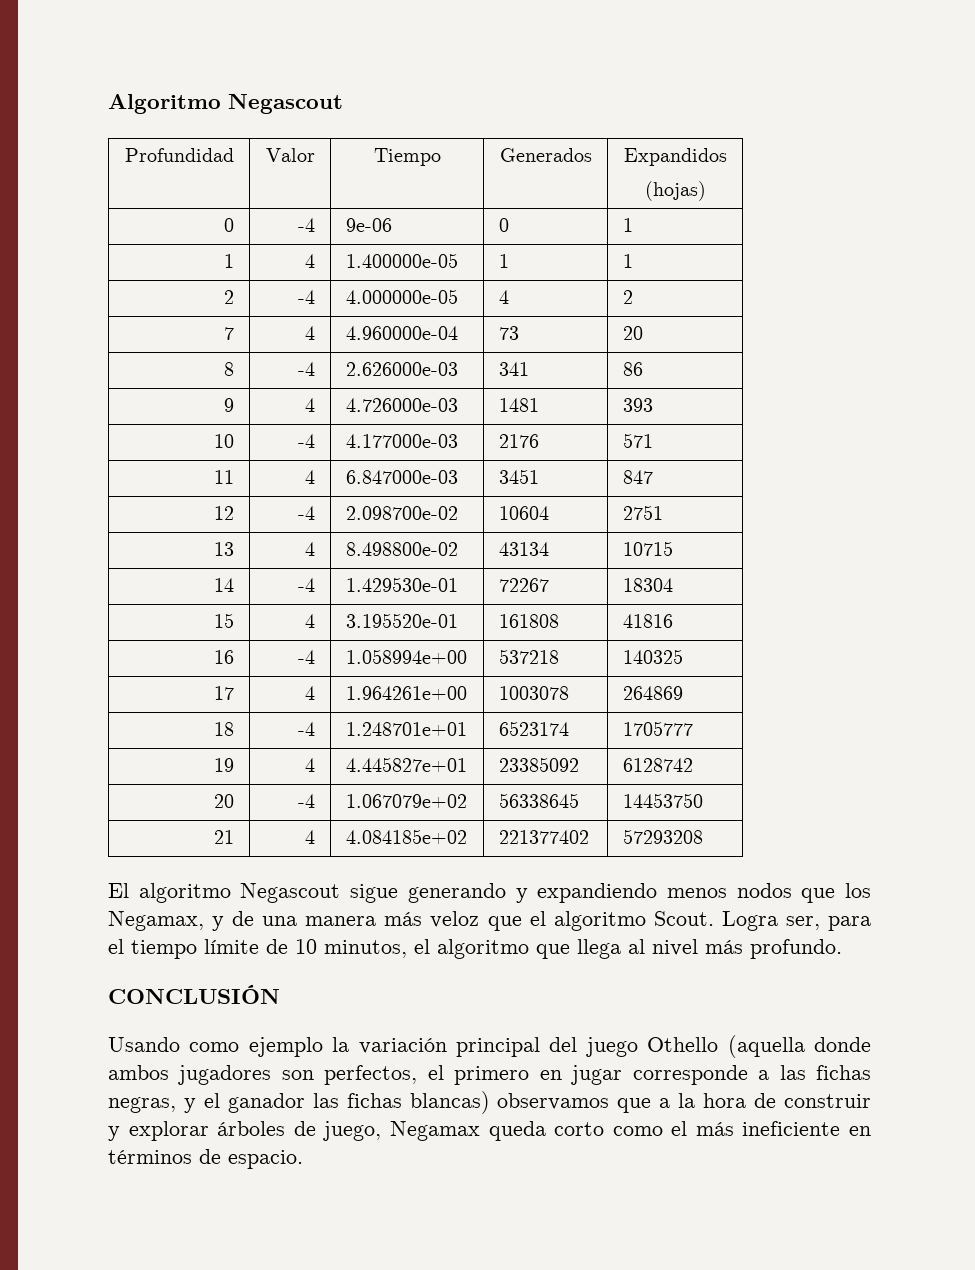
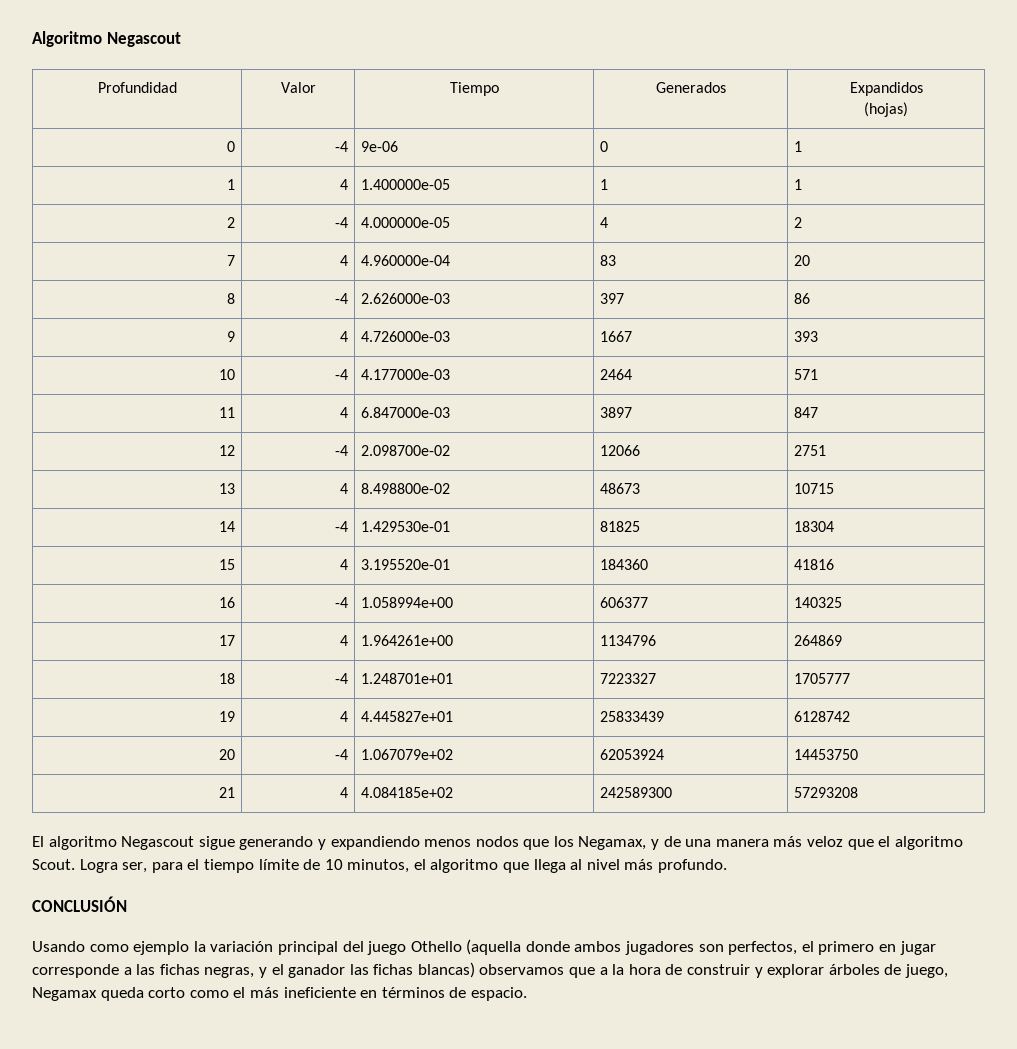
[498,326,519,340] 73 -> [600,255,617,266] 83
[498,362,529,376] 341 -> [600,293,625,304] 397
[498,398,539,412] 1481 -> [600,331,633,342] 1667
[498,434,539,448] 2176 -> [600,369,633,380] 2464
[498,469,539,484] 3451 -> [600,407,633,418] 3897
[498,506,549,520] 10604 -> [600,445,641,456] 12066
[498,542,549,556] 43134 -> [600,483,641,494] 48673
[498,578,549,592] 72267 -> [600,521,641,532] 81825
[498,614,559,628] 161808 -> [600,559,649,570] 184360
[498,649,559,664] 537218 -> [600,597,649,608] 606377
[498,686,569,700] 1003078 -> [600,635,657,646] 1134796
[498,721,569,736] 6523174 -> [600,673,657,684] 7223327
[498,757,579,772] 23385092 -> [600,711,665,722] 25833439
[498,793,579,808] 56338645 -> [600,749,665,760] 62053924
[498,830,589,844] 221377402 -> [600,787,673,798] 242589300

